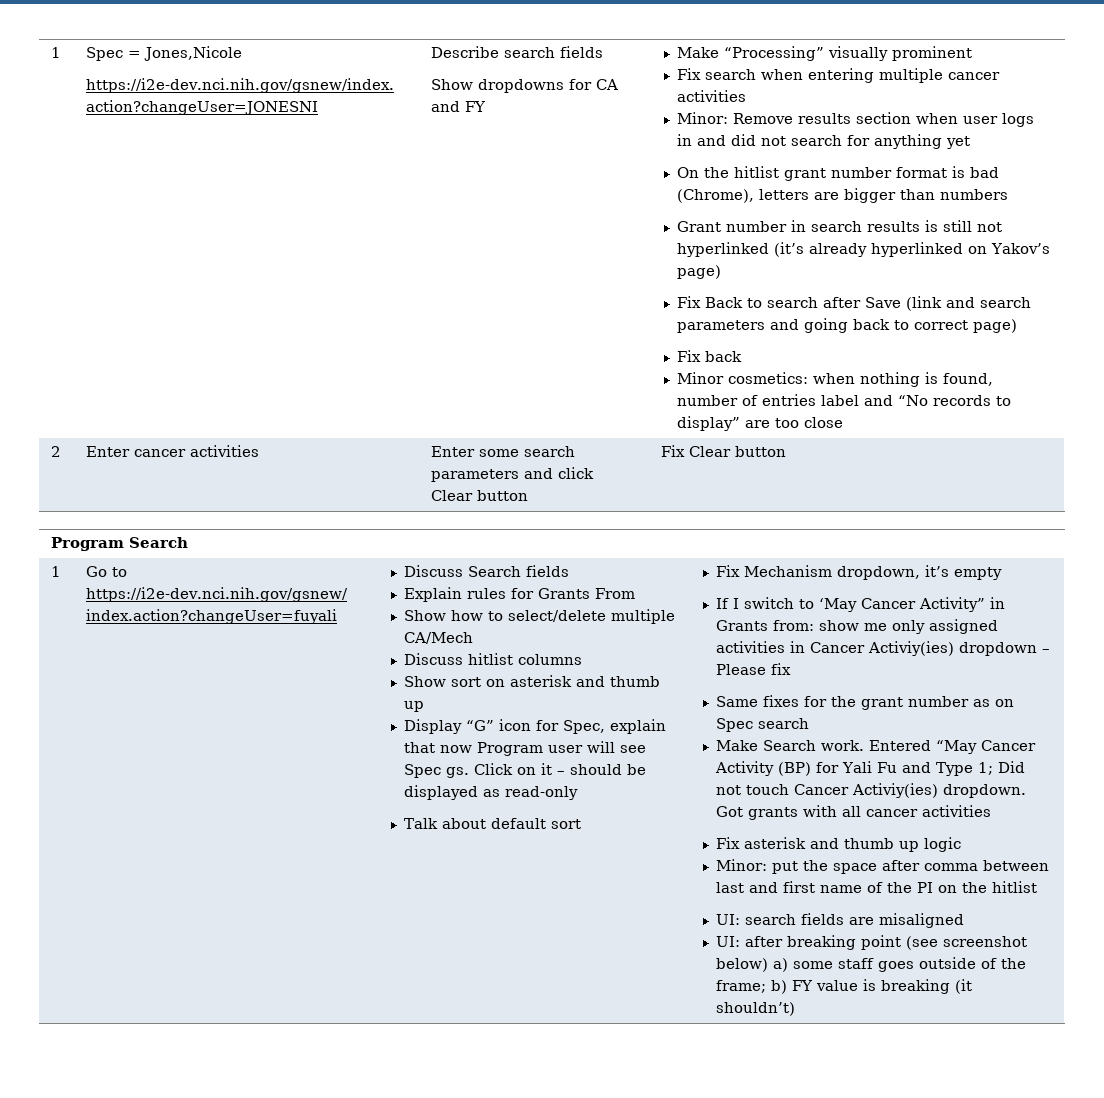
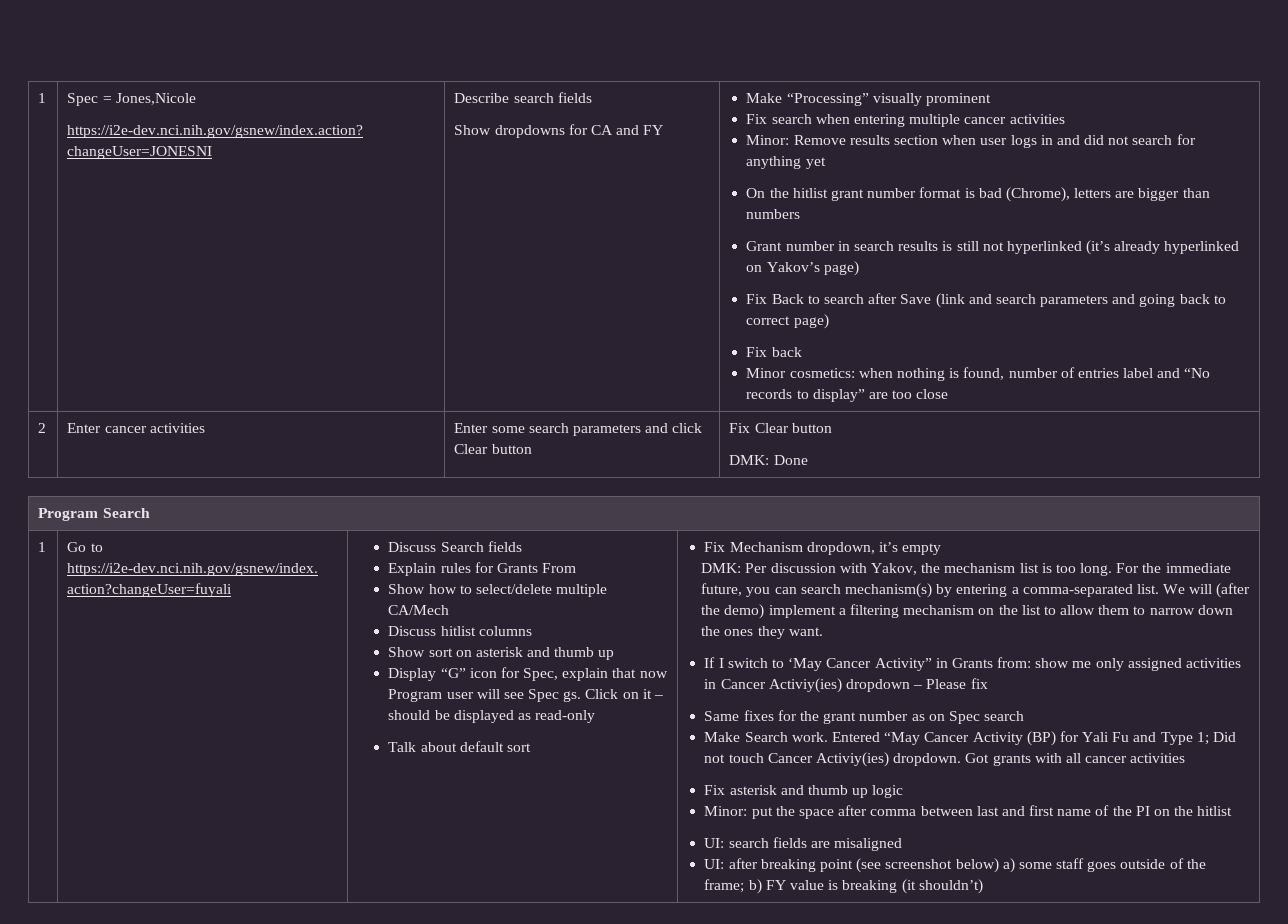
(787, 451) none -> [729,455,808,465] // DMK: Done
(1003, 573) none -> [701,563,1231,576] [701,583,1251,598] [701,604,1233,619] [701,626,823,639] // DMK: Per discussion with Yakov, the mechanism list is too long. For the immediate future, you can search mechanism(s) by entering a comma-separated list. We will (after the demo) implement a filtering mechanism on the list to allow them to narrow down the ones they want.

